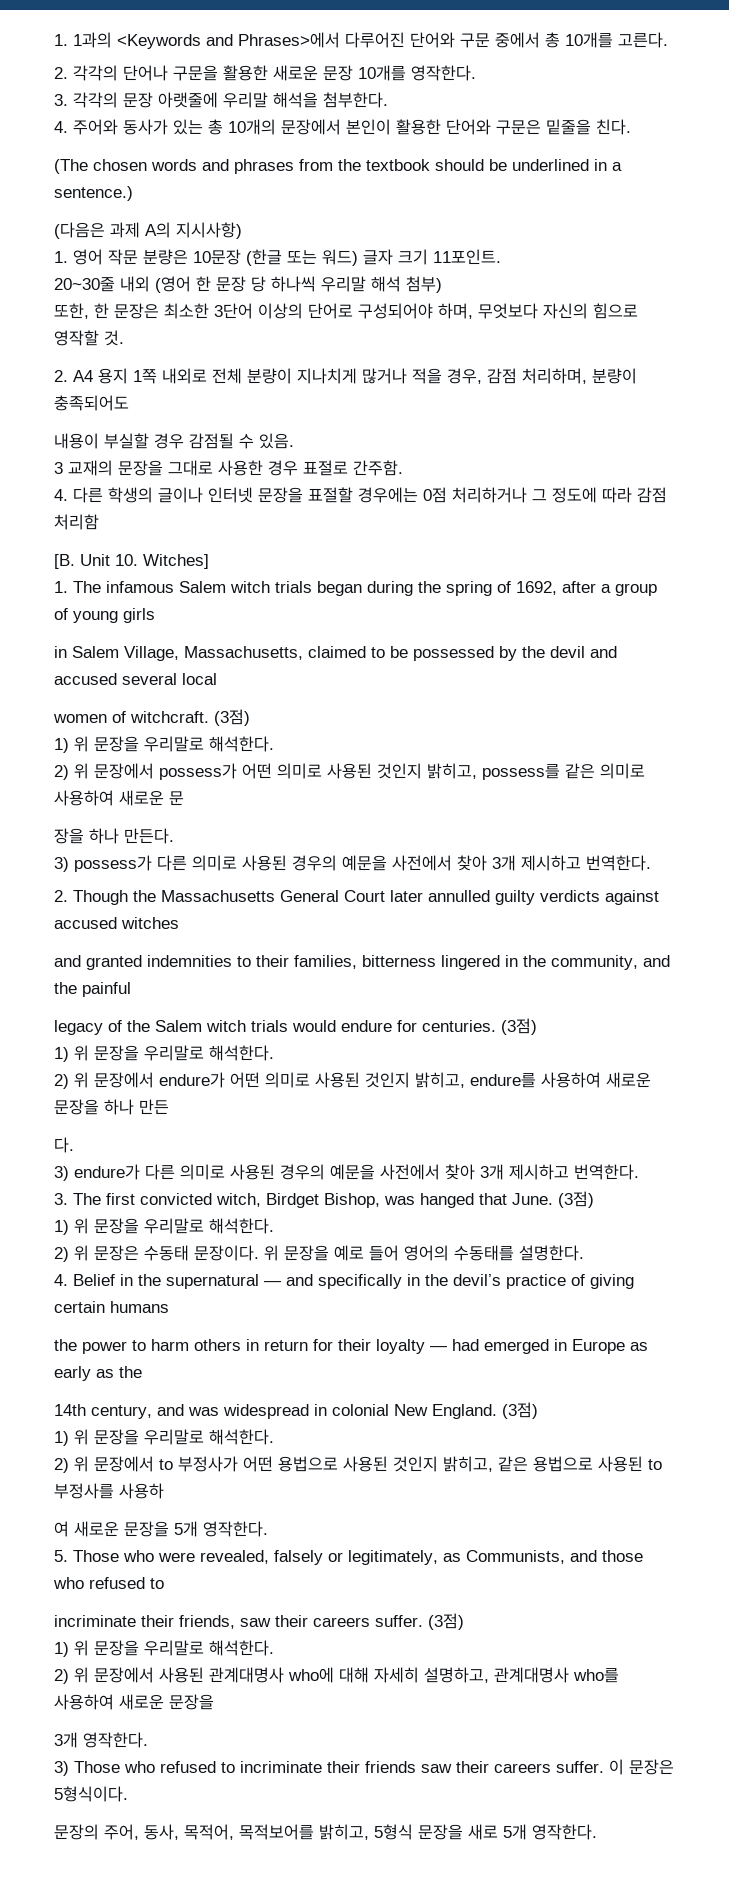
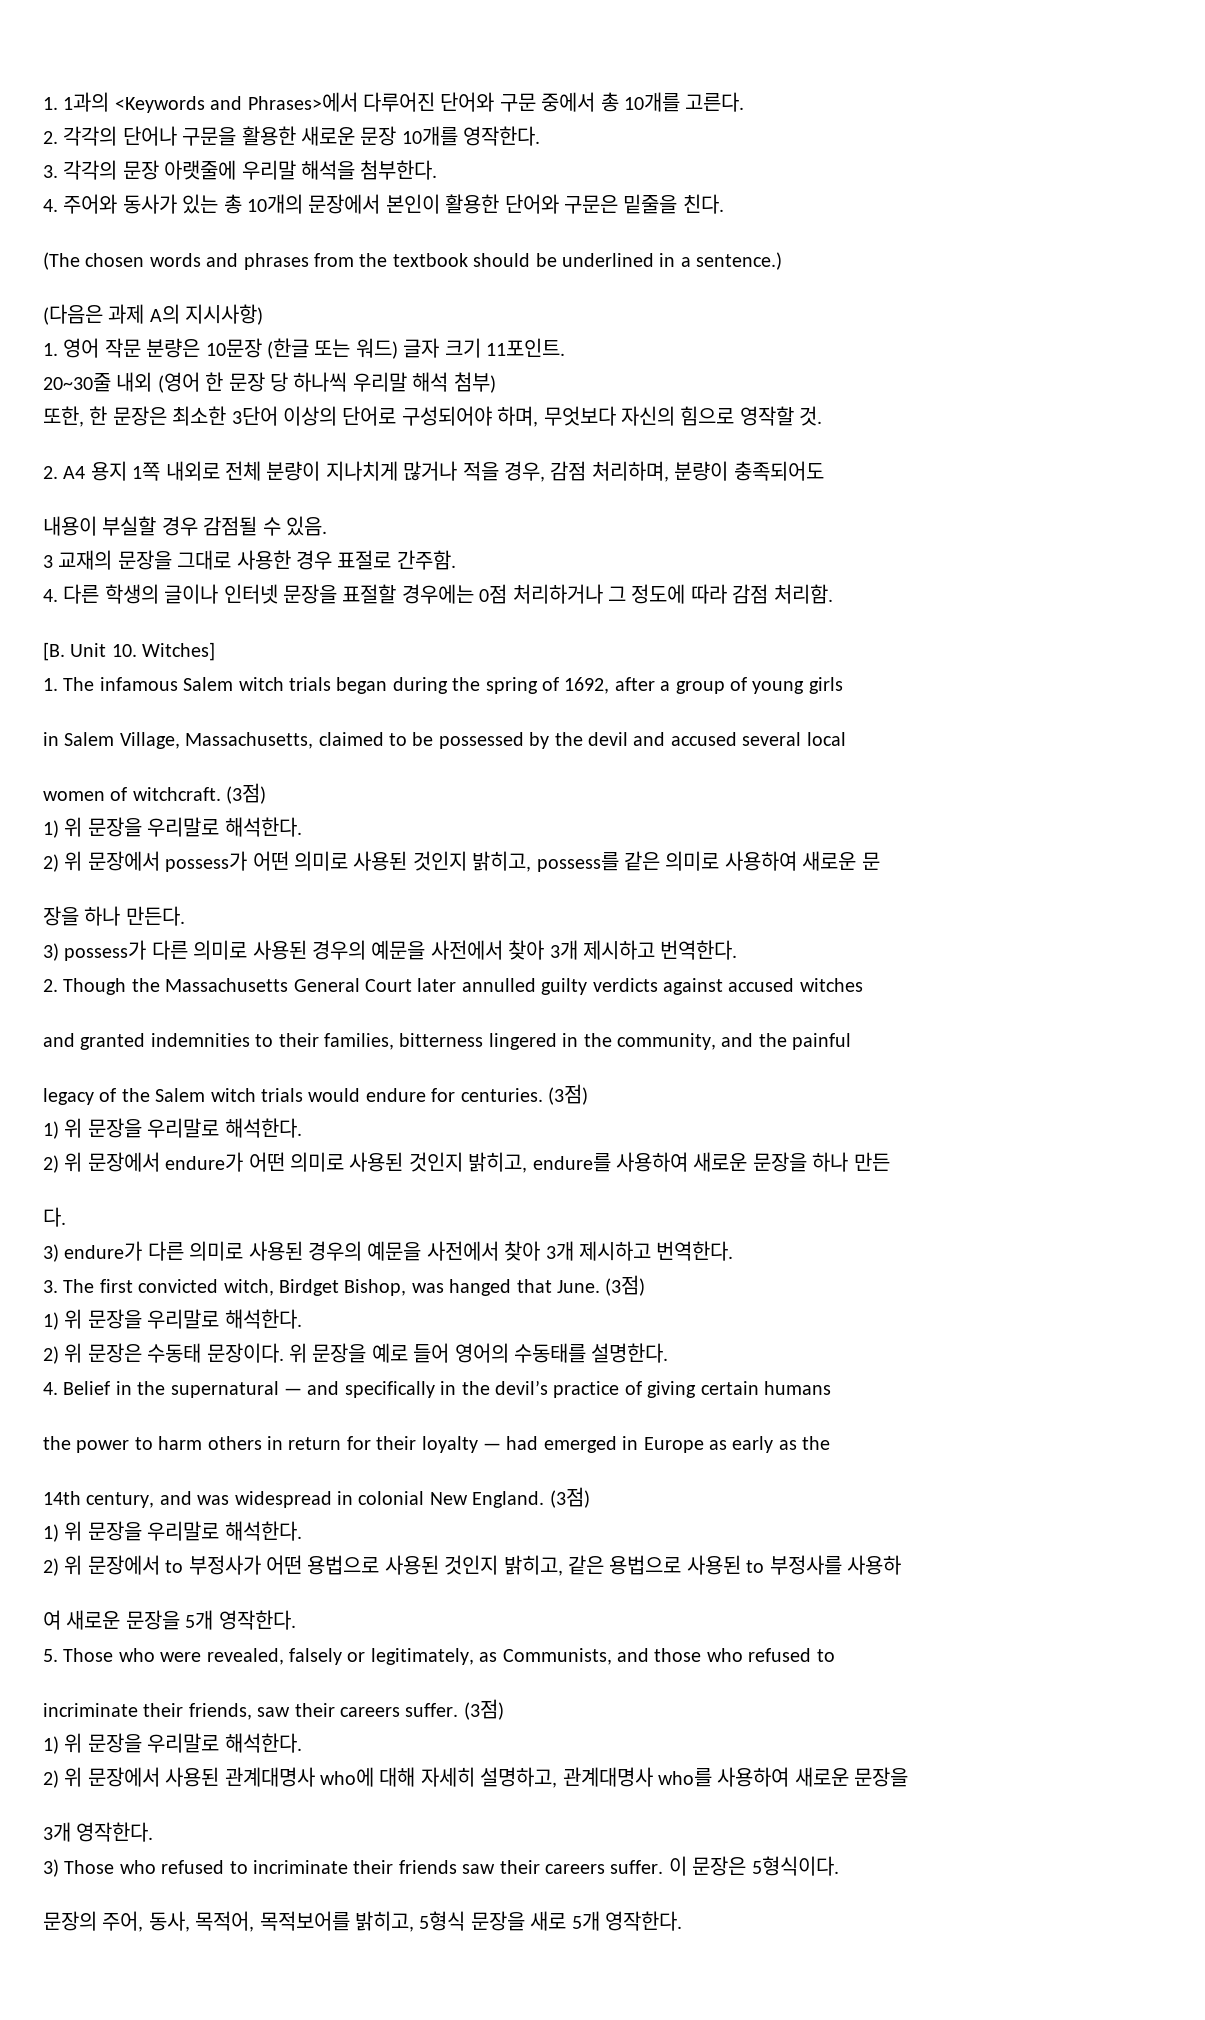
[54,514,99,530] 처리함 -> [773,584,833,604] 처리함.

